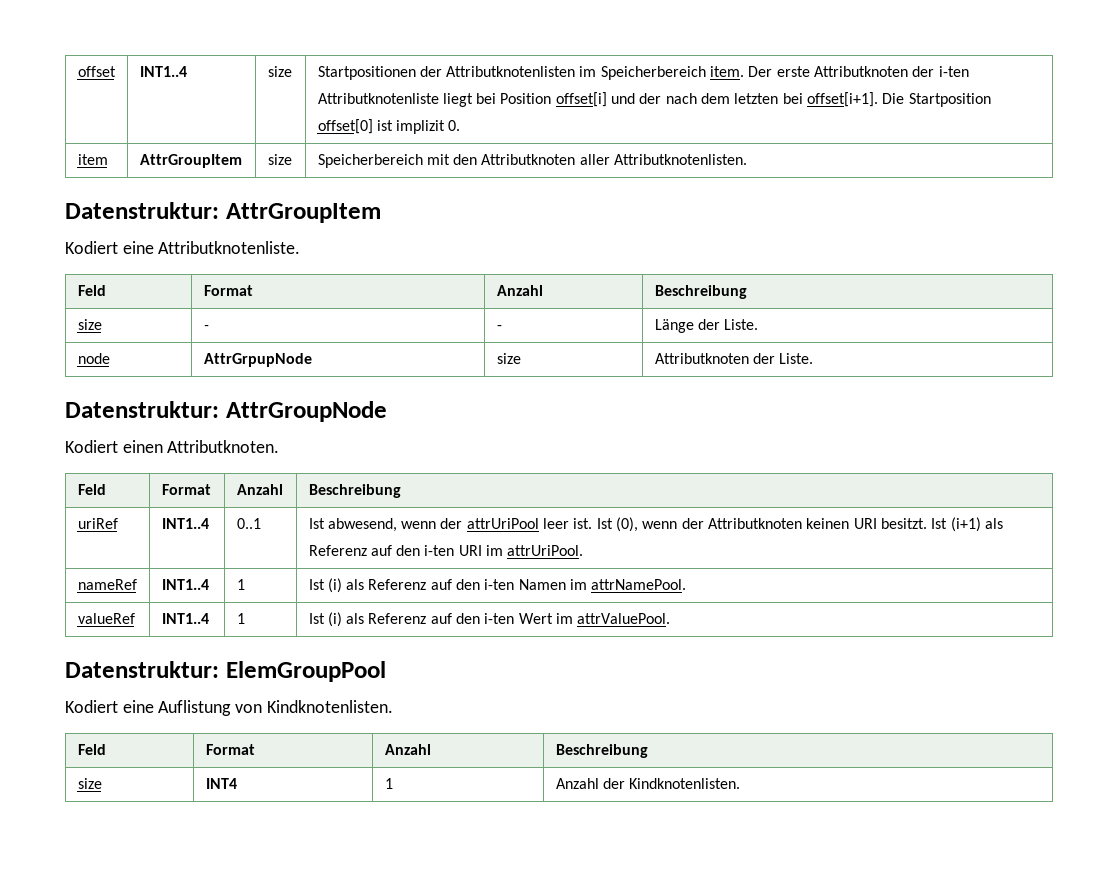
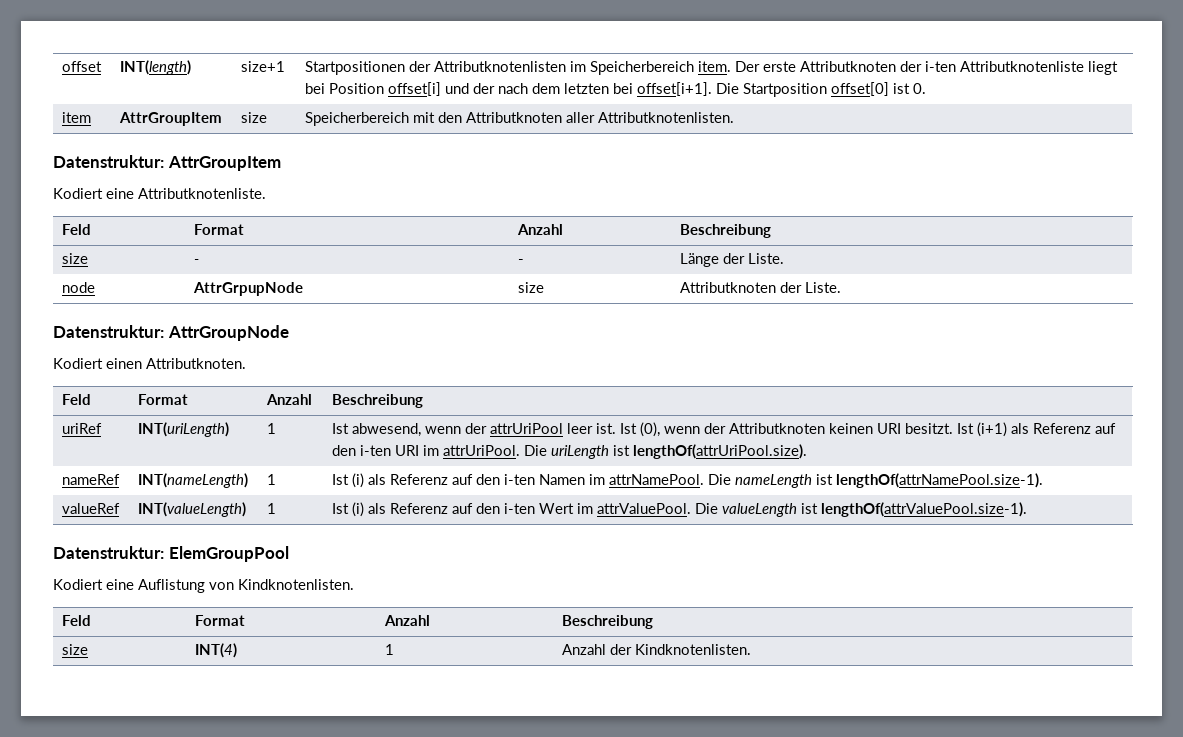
[139,66,187,77] [267,66,292,77] INT1..4 | size -> [120,60,192,75] [241,61,286,72] INT(length) | size+1
[396,120,446,134] implizit -> (911, 88) none
[161,518,209,529] [236,518,261,529] INT1..4 | 0..1 -> [138,422,230,437] [267,423,277,434] INT(uriLength) | 1
(584, 550) none -> [524,444,808,459] Die uriLength ist lengthOf(attrUriPool.size).
[161,579,209,590] INT1..4 -> [138,473,249,488] INT(nameLength)
(687, 584) none -> [708,473,1044,488] Die nameLength ist lengthOf(attrNamePool.size-1).
[161,613,209,624] INT1..4 -> [138,502,247,517] INT(valueLength)
(671, 618) none -> [695,502,1028,517] Die valueLength ist lengthOf(attrValuePool.size-1).
[205,778,237,789] INT4 -> [195,643,238,658] INT(4)

